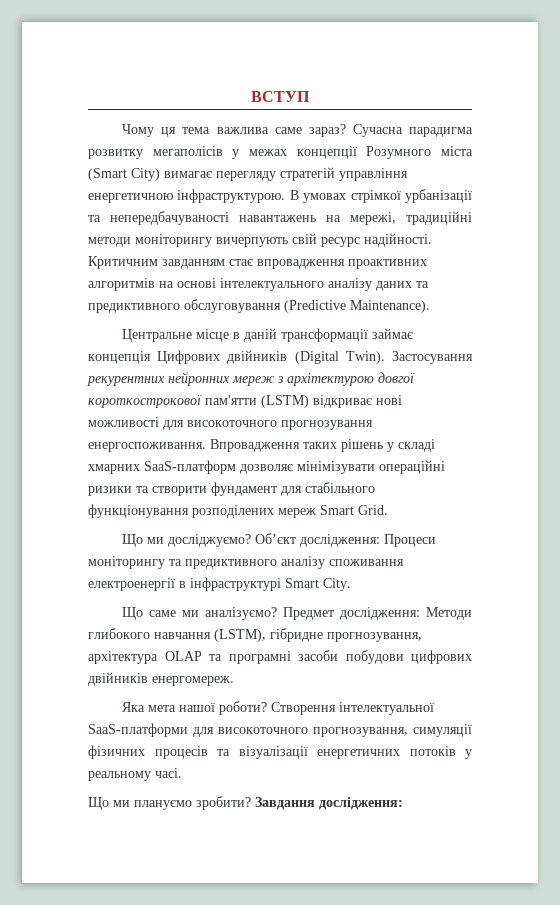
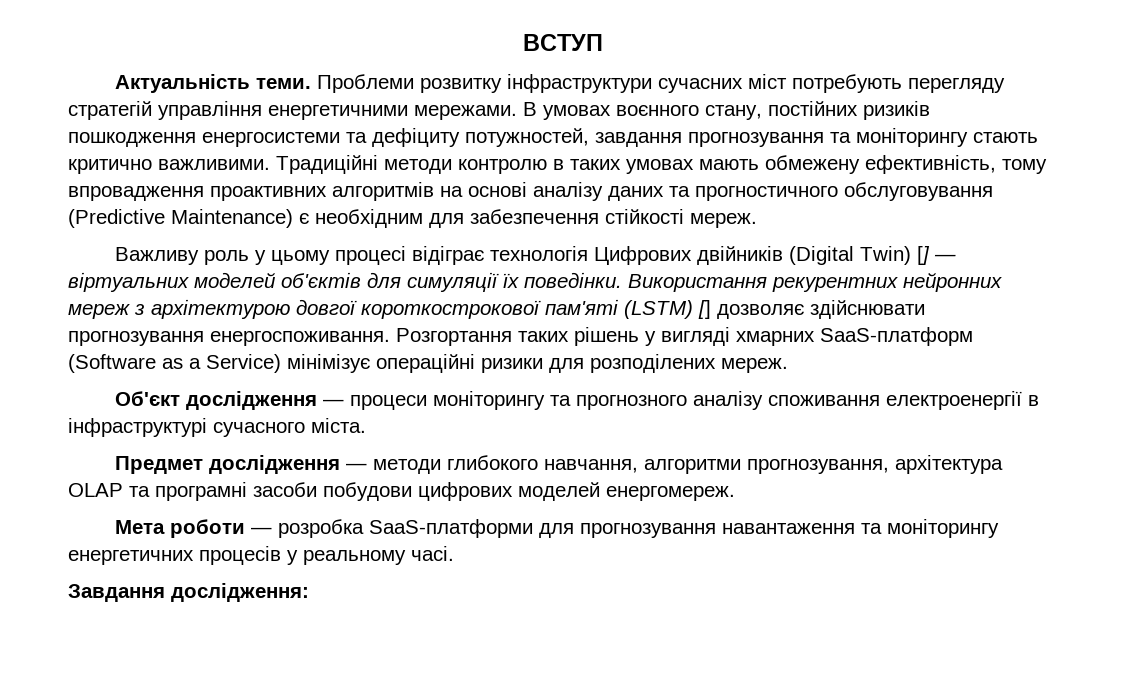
[122,124,473,137] [88,146,473,159] [88,167,408,181] [88,189,472,203] [88,211,472,225] [88,233,432,247] [88,256,253,269] Чому ця тема важлива саме зараз? Сучасна парадигма розвитку мегаполісів у межах концепції Розумного міста (Smart City) вимагає перегляду стратегій управління енергетичною інфраструктурою. В умовах стрімкої урбанізації та непередбачуваності навантажень на мережі, традиційні методи моніторингу вичерпують свій ресурс надійності. Критичним завданням стає -> [114,74,1005,93] [68,101,930,120] [68,128,1038,147] [68,155,1047,174] Актуальність теми. Проблеми розвитку інфраструктури сучасних міст потребують перегляду стратегій управління енергетичними мережами. В умовах воєнного стану, постійних ризиків пошкодження енергосистеми та дефіциту потужностей, завдання прогнозування та моніторингу стають критично важливими. Традиційні методи контролю в таких умовах мають обмежену ефективність, тому
[220,278,324,291] інтелектуального -> (527, 189) none
[88,303,180,313] предиктивного -> [695,186,838,201] прогностичного
[350,300,430,313] [122,328,414,342] [88,350,473,364] Maintenance). // Центральне місце в даній трансформації займає концепція Цифрових двійників (Digital Twin). Застосування -> [171,209,757,228] [114,246,956,265] [68,272,767,292] Maintenance) є необхідним для забезпечення стійкості мереж. // Важливу роль у цьому процесі відіграє технологія Цифрових двійників (Digital Twin) [] — віртуальних моделей об'єктів для симуляції їх поведінки. Використання
[205,395,402,408] [88,417,277,430] пам'ятти (LSTM) відкриває нові можливості для високоточного -> [545,299,925,319] пам'яті (LSTM) [] дозволяє здійснювати
[210,439,300,452] Впровадження -> [396,328,512,346] Розгортання
[398,439,435,452] складі -> [661,327,730,346] вигляді
[240,460,445,474] [88,482,375,496] [88,504,388,518] [122,533,437,547] дозволяє мінімізувати операційні ризики та створити фундамент для стабільного функціонування розподілених мереж Smart Grid. // Що ми досліджуємо? Об’єкт дослідження: Процеси -> [68,354,788,373] [114,391,427,410] (Software as a Service) мінімізує операційні ризики для розподілених мереж. // Об'єкт дослідження — процеси
[185,559,277,569] предиктивного -> [575,395,687,410] прогнозного
[285,578,351,591] [122,607,472,620] [88,628,323,642] Smart City. // Що саме ми аналізуємо? Предмет дослідження: Методи глибокого навчання (LSTM), гібридне -> [213,418,366,437] [114,455,741,474] сучасного міста. // Предмет дослідження — методи глибокого навчання, алгоритми
[88,672,148,686] двійників -> [518,482,600,501] моделей
[122,701,435,715] [88,723,472,737] [88,745,456,759] Яка мета нашої роботи? Створення інтелектуальної SaaS-платформи для високоточного прогнозування, симуляції фізичних процесів та візуалізації енергетичних потоків -> [114,519,999,538] [68,546,281,565] Мета роботи — розробка SaaS-платформи для прогнозування навантаження та моніторингу енергетичних процесів
[88,796,251,810] Що ми плануємо зробити? -> (454, 553) none

